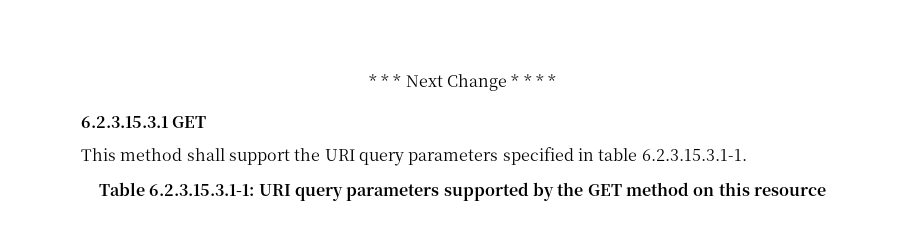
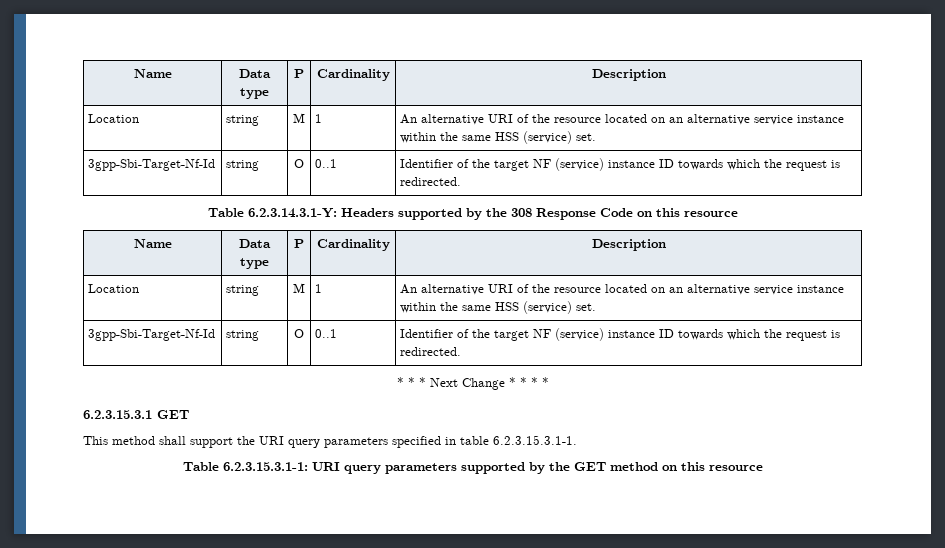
(368, 80) none -> [133,69,172,78] [239,69,271,78] [240,88,269,99] [294,69,304,78] [316,69,390,81] [591,69,666,81] [88,114,140,123] [226,115,260,126] [293,113,305,123] [315,114,323,123] [400,114,845,125] [400,131,597,144] [88,159,216,171] [226,160,260,171] [294,159,304,168] [315,159,338,168] [400,158,841,171] [400,177,462,186] [207,208,738,220] [133,239,172,248] [239,239,271,248] [240,258,269,269] [294,239,304,248] [316,239,390,251] [591,239,666,251] [88,284,140,293] [226,285,260,296] [293,283,305,293] [315,284,323,293] [400,284,845,295] [400,301,597,314] [88,329,216,341] [226,330,260,341] [294,329,304,338] [315,329,338,338] [400,328,841,341] [400,347,462,356] Name | Data type | P | Cardinality | Description // Location | string | M | 1 | An alternative URI of the resource located on an alternative service instance within the same HSS (service) set. // 3gpp-Sbi-Target-Nf-Id | string | O | 0..1 | Identifier of the target NF (service) instance ID towards which the request is redirected. // Table 6.2.3.14.3.1-Y: Headers supported by the 308 Response Code on this resource // Name | Data type | P | Cardinality | Description // Location | string | M | 1 | An alternative URI of the resource located on an alternative service instance within the same HSS (service) set. // 3gpp-Sbi-Target-Nf-Id | string | O | 0..1 | Identifier of the target NF (service) instance ID towards which the request is redirected. //

